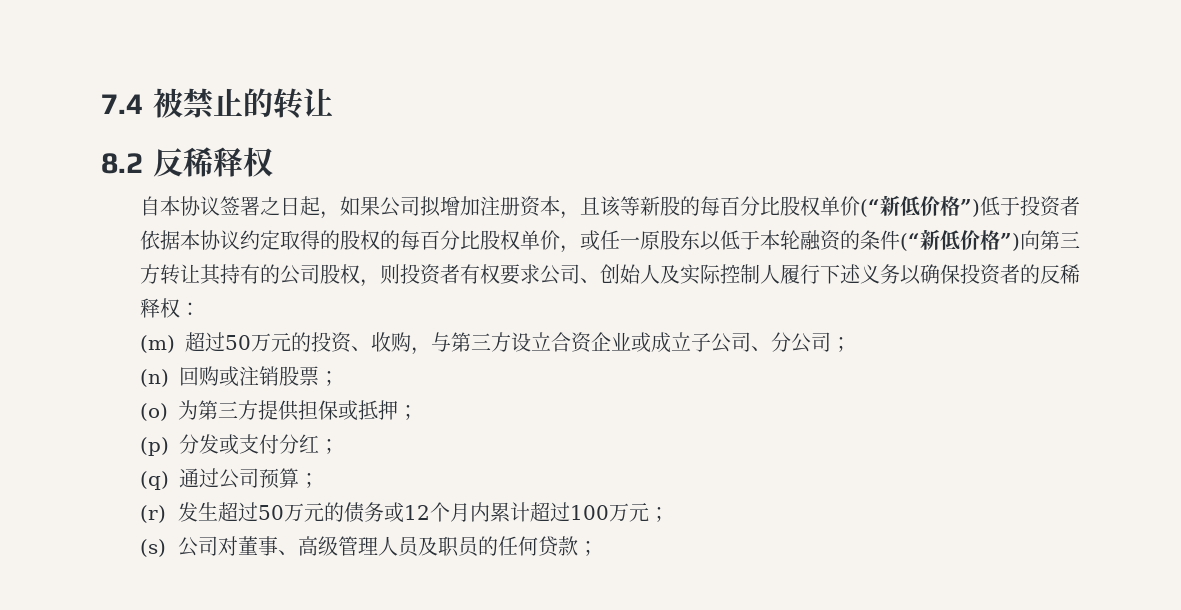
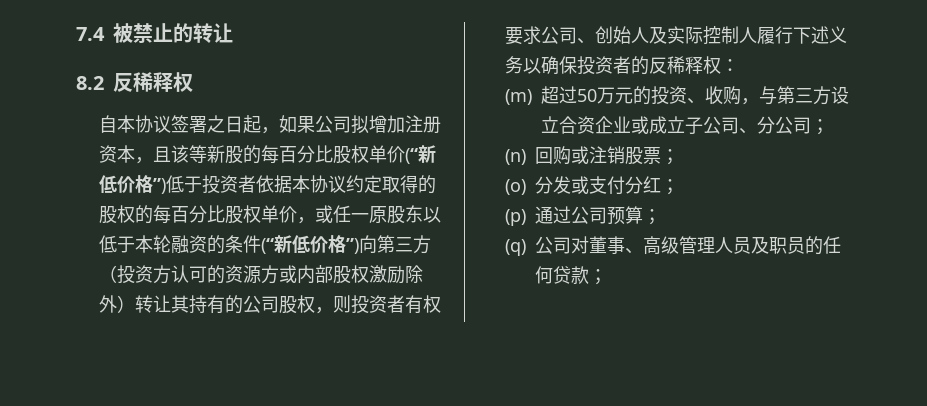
(160, 274) none -> [98,265,423,284] [98,295,135,313] （投资方认可的资源方或内部股权激励除外）
[178,400,419,421] [139,437,169,456] 为第三方提供担保或抵押； // (p) -> (526, 187) none
[139,471,169,490] (q) -> [504,209,526,226] (p)
[139,502,670,523] [139,539,166,557] (r)发生超过50万元的债务或12个月内累计超过100万元； // (s) -> [504,239,526,256] (q)

